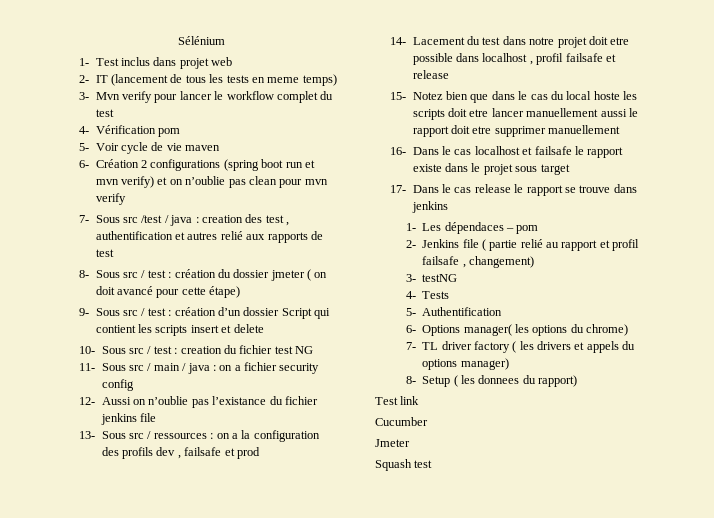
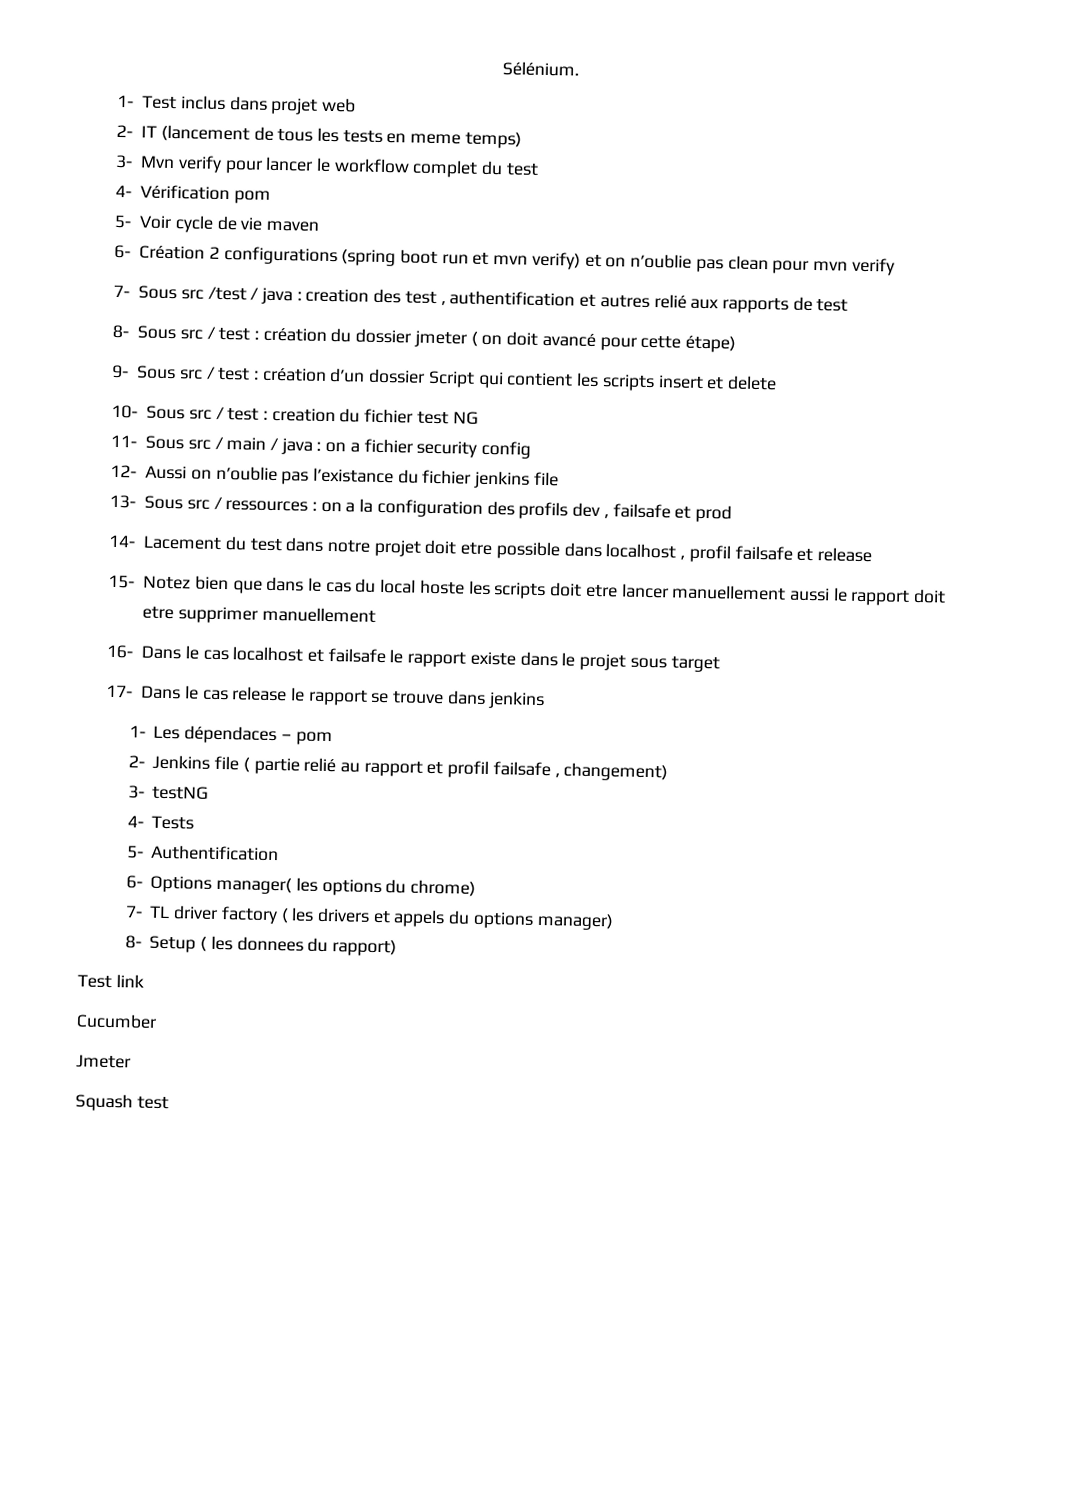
[178,36,225,45] Sélénium -> [501,61,579,77] Sélénium.

